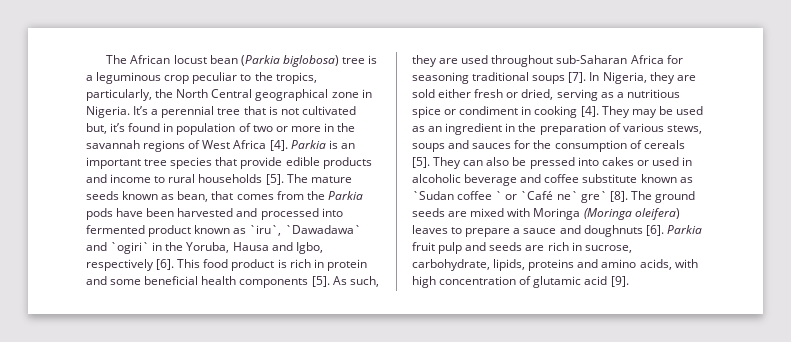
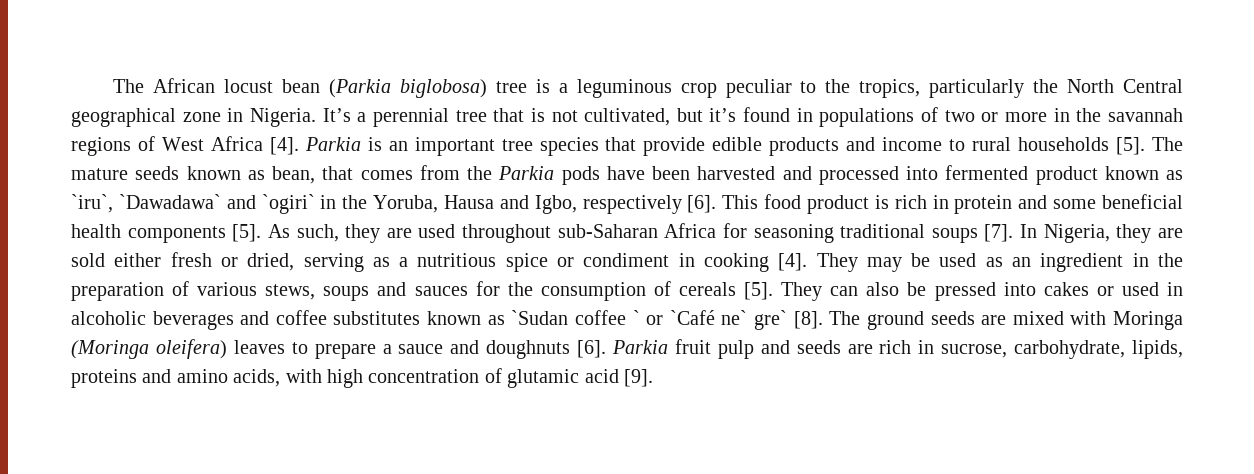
[86,89,152,101] particularly, -> [929,79,1025,98] particularly
[301,106,356,115] [86,123,107,134] cultivated but, -> [584,108,703,126] cultivated, but
[176,123,236,135] population -> [819,108,915,127] populations
[464,174,518,186] beverage -> [152,311,234,330] beverages
[582,174,638,183] substitute -> [333,311,421,325] substitutes

